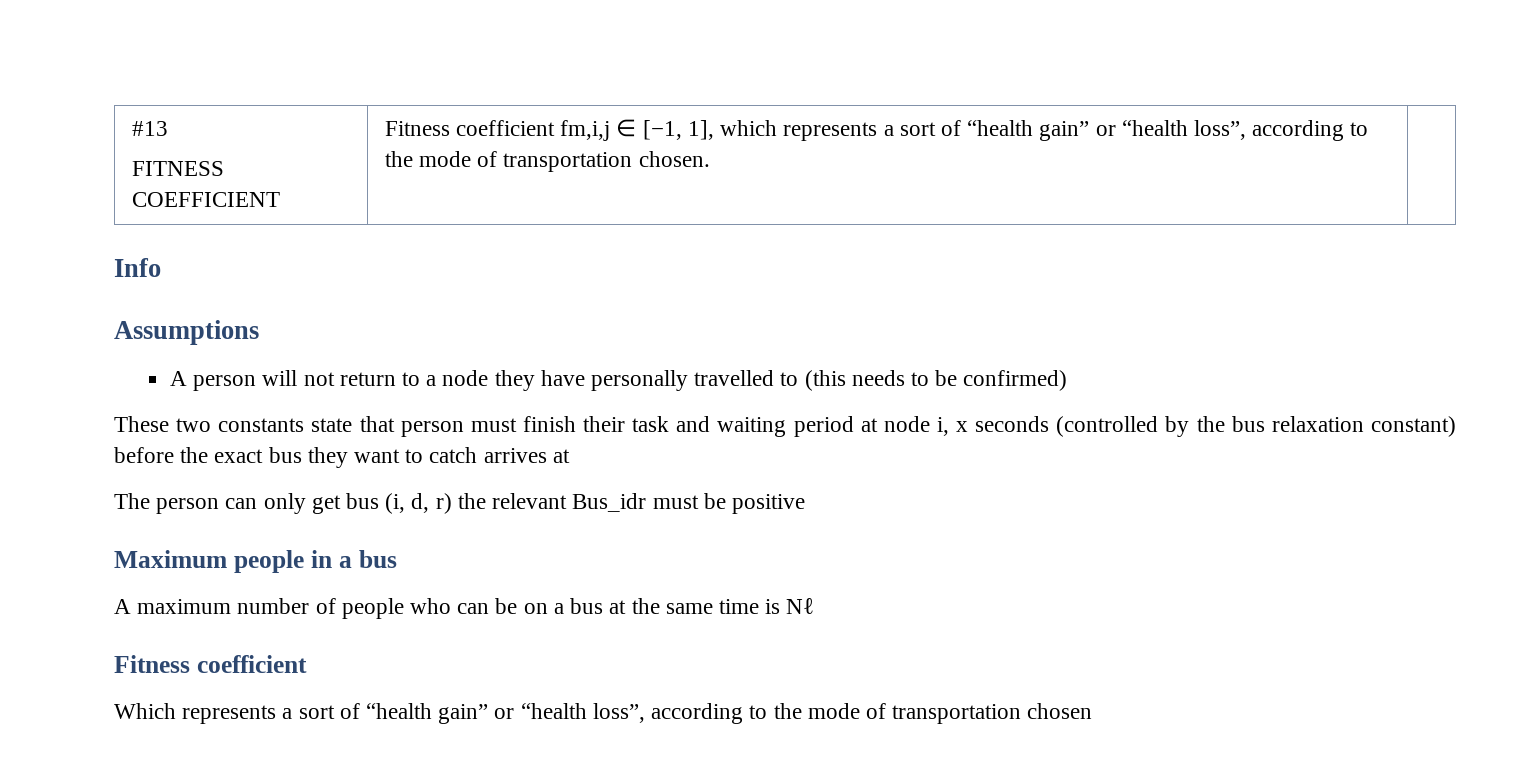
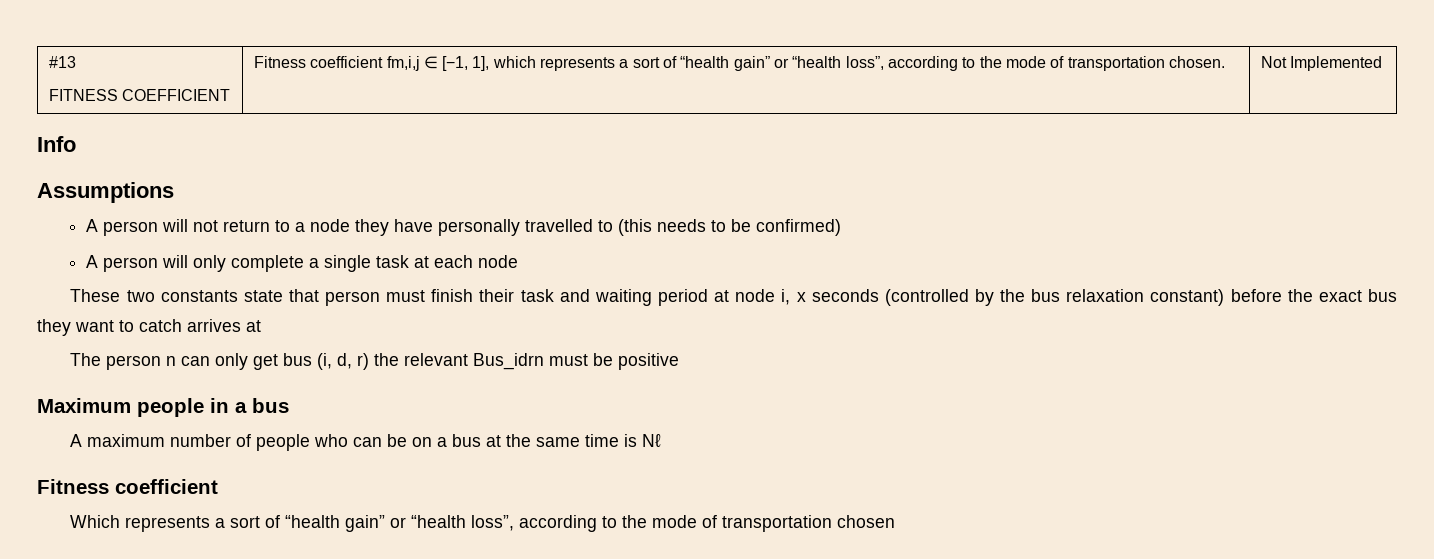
(710, 159) none -> [1260,56,1383,71] Not Implemented
(1068, 380) none -> [85,255,518,272] // A person will only complete a single task at each node
(220, 506) none -> [166,356,177,366] n
[572,493,647,512] Bus_idr -> [473,353,545,370] Bus_idrn

